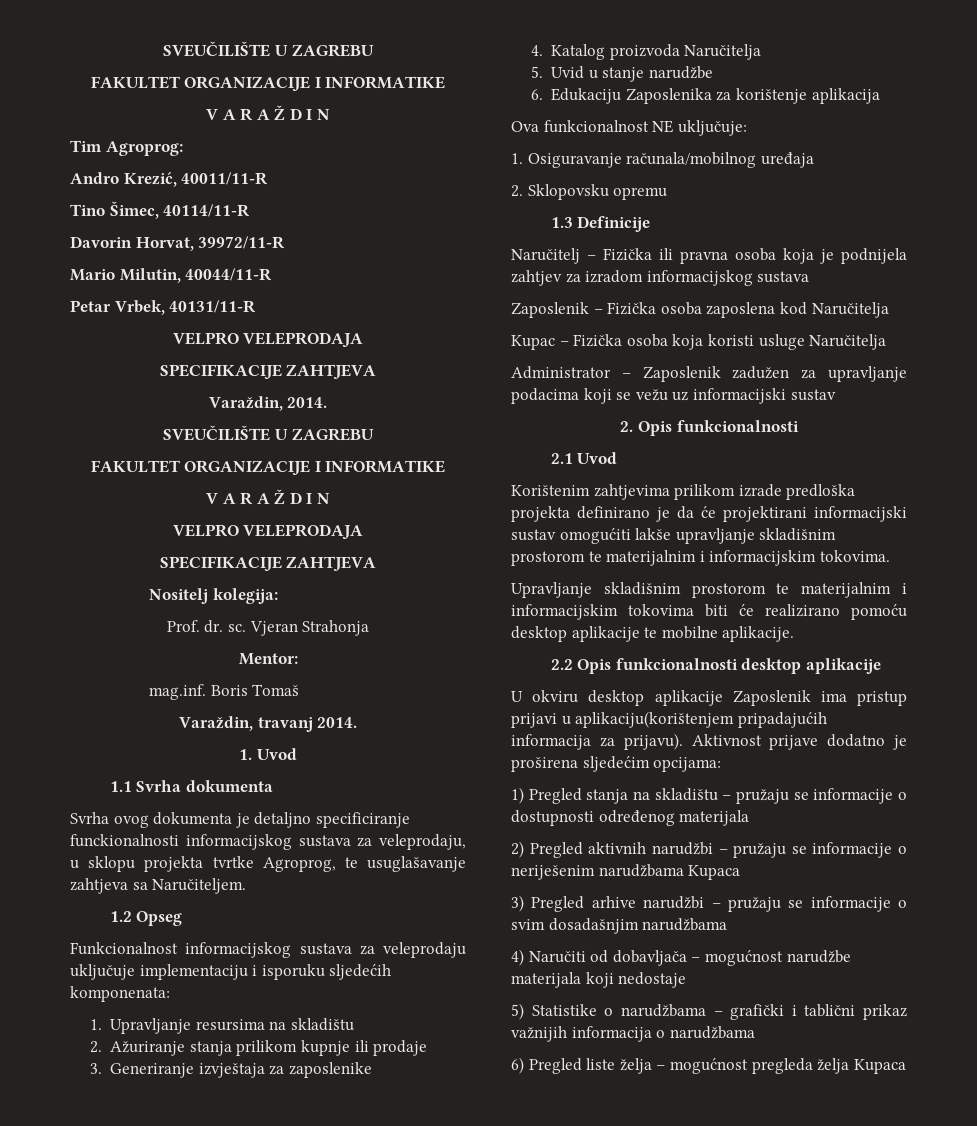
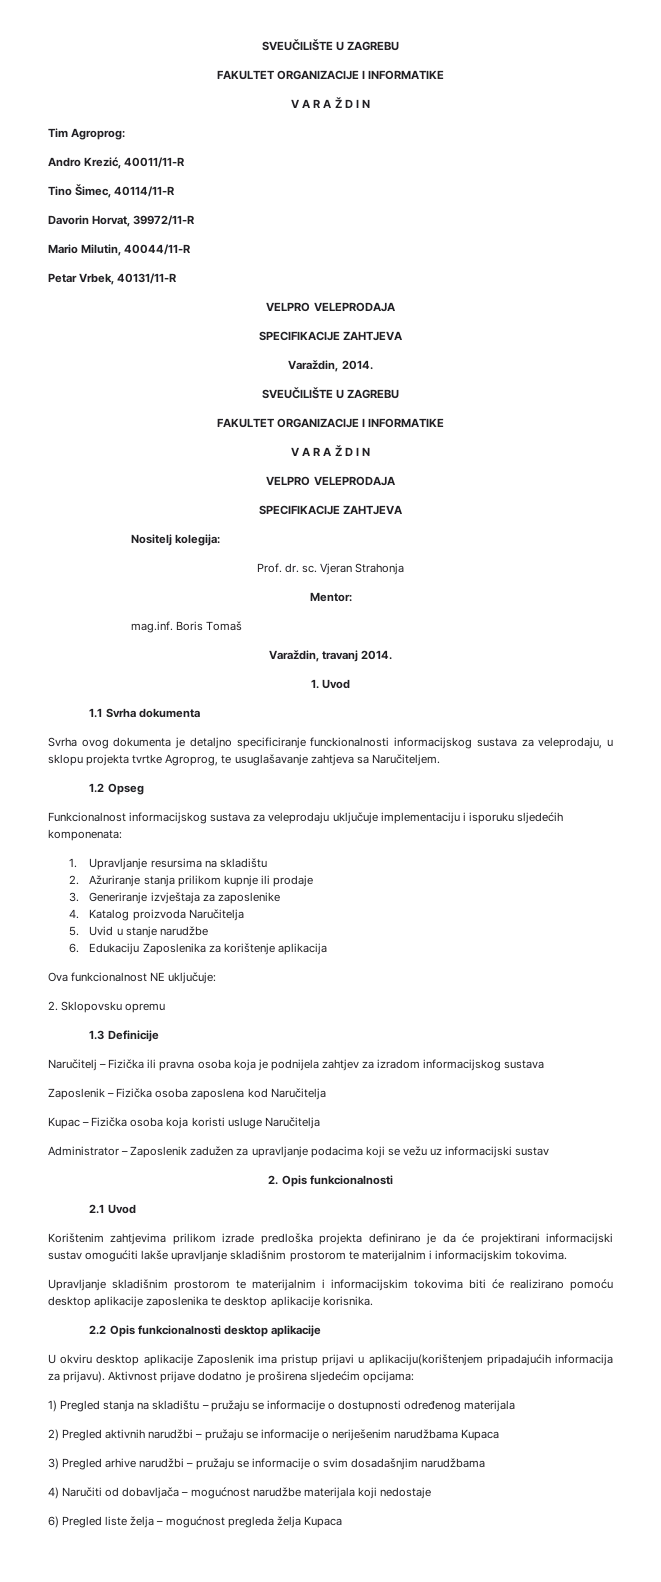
[511,152,814,168] // 1. Osiguravanje računala/mobilnog uređaja -> (217, 978) none
[644,626,795,642] te mobilne aplikacije. -> [146,1296,373,1308] zaposlenika te desktop aplikacije korisnika.
[511,1003,907,1020] [511,1026,755,1042] // 5) Statistike o narudžbama – grafički i tablični prikaz važnijih informacija o narudžbama -> (431, 1493) none

